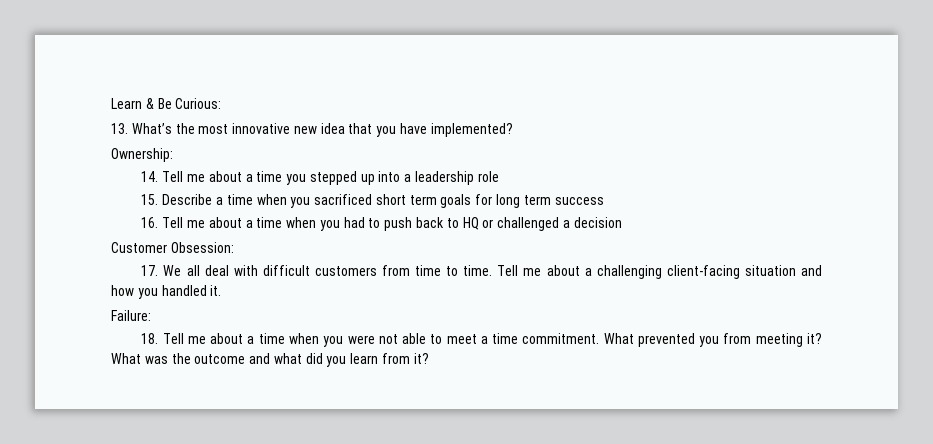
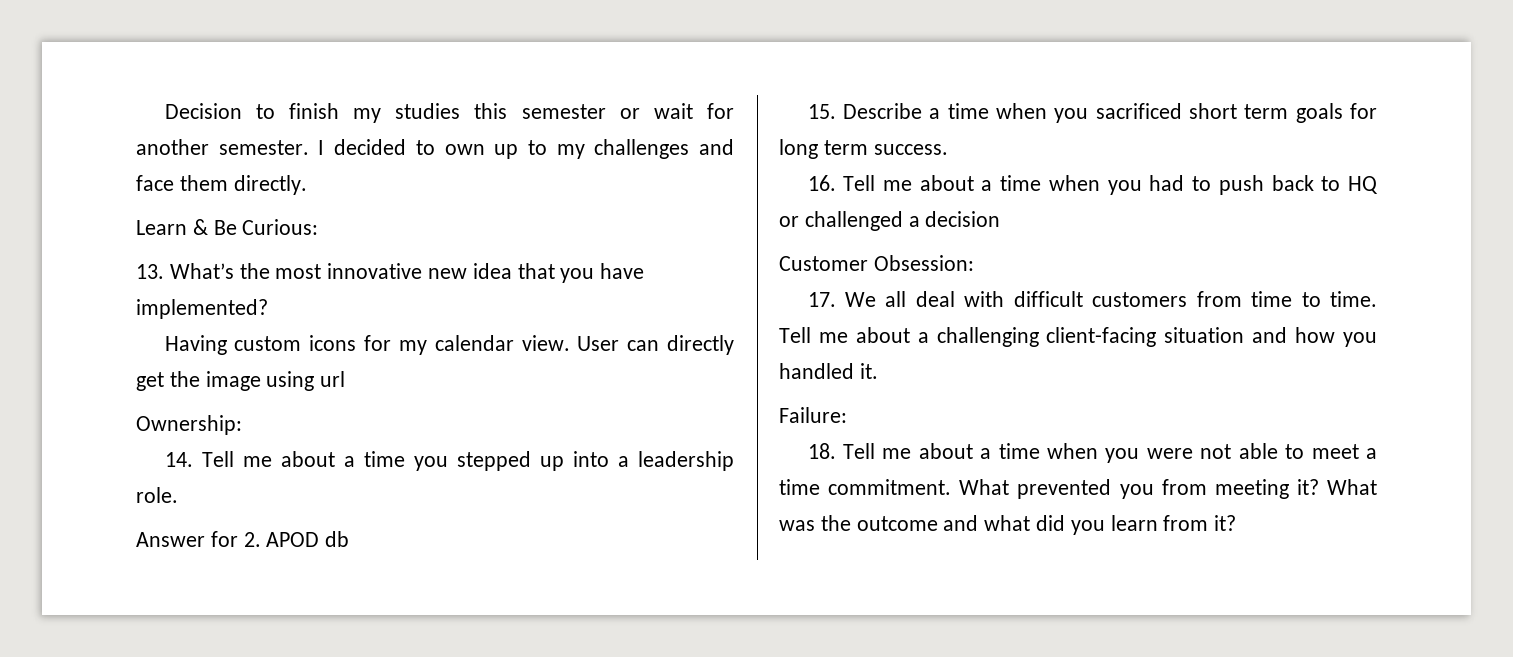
(111, 103) none -> [164,103,734,123] [136,139,734,159] [136,175,307,195] Decision to finish my studies this semester or wait for another semester. I decided to own up to my challenges and face them directly. //
(513, 130) none -> [164,335,735,355] [136,371,346,391] // Having custom icons for my calendar view. User can directly get the image using url
[477,171,499,182] role -> [136,487,178,503] [136,531,350,547] role. // Answer for 2. APOD db
[554,197,604,205] success -> [873,144,948,155] success.

